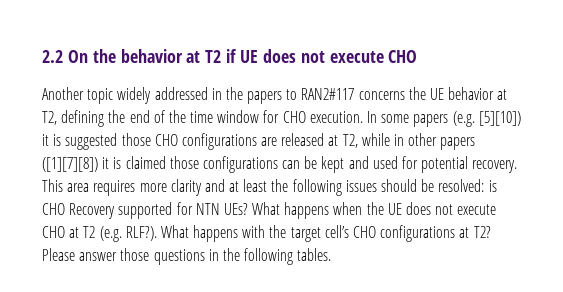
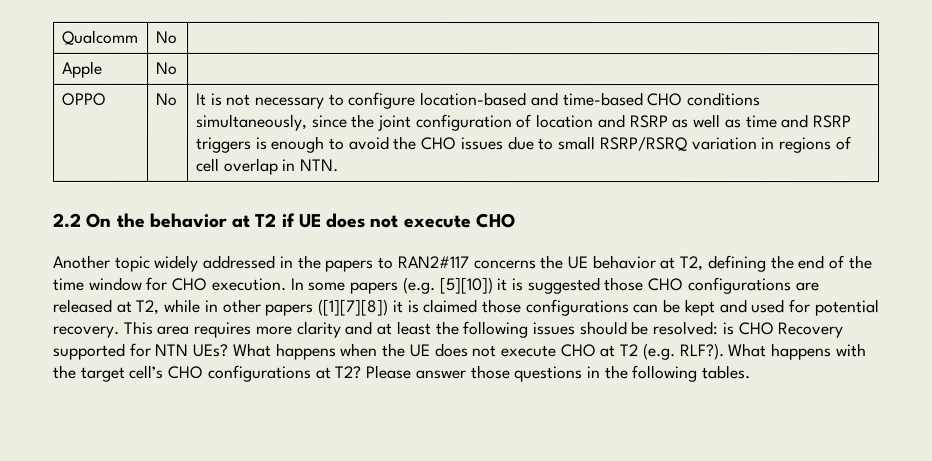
(42, 56) none -> [61,29,139,45] [155,30,178,44] [61,60,103,78] [155,61,178,75] [61,92,107,106] [155,92,178,106] [195,91,762,109] [195,113,852,132] [195,135,852,154] [195,157,340,175] Qualcomm | No | // Apple | No | // OPPO | No | It is not necessary to configure location-based and time-based CHO conditions simultaneously, since the joint configuration of location and RSRP as well as time and RSRP triggers is enough to avoid the CHO issues due to small RSRP/RSRQ variation in regions of cell overlap in NTN. //

